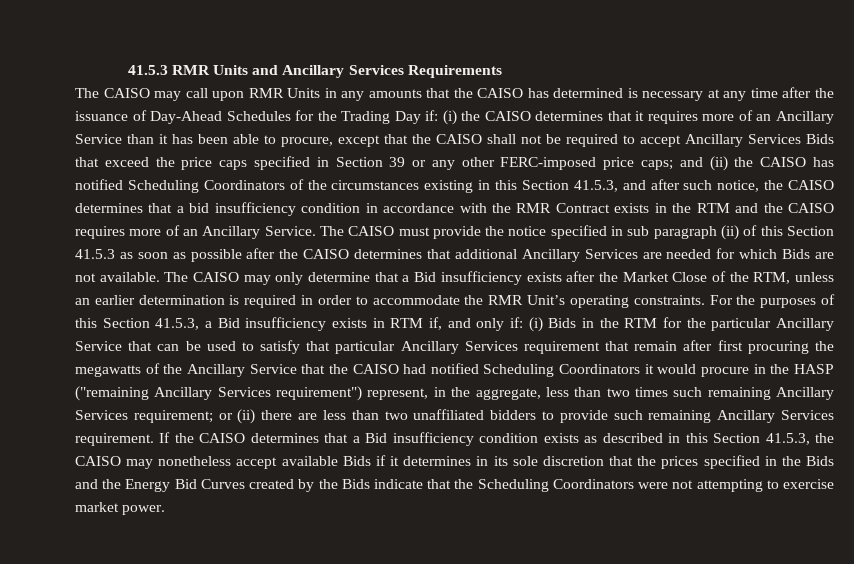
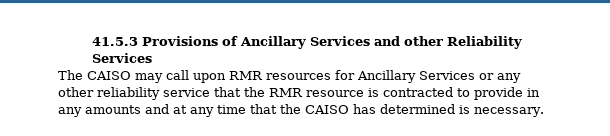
[127,65,502,78] 41.5.3 RMR Units and Ancillary Services Requirements -> [91,36,522,49] [91,53,152,63] 41.5.3 Provisions of Ancillary Services and other Reliability Services
[287,88,422,101] Units in any amounts -> [266,70,521,83] [58,87,540,100] [58,104,246,117] resources for Ancillary Services or any other reliability service that the RMR resource is contracted to provide in any amounts and at any time
[642,87,834,101] [75,110,834,125] [75,134,834,147] [75,156,834,171] [75,179,834,193] [75,202,835,216] [75,225,834,240] [75,248,835,262] [75,271,835,285] [75,294,836,308] [75,317,834,332] [75,340,834,354] [75,363,834,377] [75,386,834,401] [75,409,834,424] [75,432,835,446] [75,455,834,469] [75,479,834,492] [75,502,166,515] necessary at any time after the issuance of Day-Ahead Schedules for the Trading Day if: (i) the CAISO determines that it requires more of an Ancillary Service than it has been able to procure, except that the CAISO shall not be required to accept Ancillary Services Bids that exceed the price caps specified in Section 39 or any other FERC-imposed price caps; and (ii) the CAISO has notified Scheduling Coordinators of the circumstances existing in this Section 41.5.3, and after such notice, the CAISO determines that a bid insufficiency condition in accordance with the RMR Contract exists in the RTM and the CAISO requires more of an Ancillary Service. The CAISO must provide the notice specified in sub paragraph (ii) of this Section 41.5.3 as soon as possible after the CAISO determines that additional Ancillary Services are needed for which Bids are not available. The CAISO may only determine that a Bid insufficiency exists after the Market Close of the RTM, unless an earlier determination is required in order to accommodate the RMR Unit’s operating constraints. For the purposes of this Section 41.5.3, a Bid insufficiency exists in RTM if, and only if: (i) Bids in the RTM for the particular Ancillary Service that can be used to satisfy that particular Ancillary Services requirement that remain after first procuring the megawatts of the Ancillary Service that the CAISO had notified Scheduling Coordinators it would procure in the HASP ("remaining Ancillary Services requirement") represent, in the aggregate, less than two times such remaining Ancillary Services requirement; or (ii) there are less than two unaffiliated bidders to provide such remaining Ancillary Services requirement. If the CAISO determines that a Bid insufficiency condition exists as described in this Section 41.5.3, the CAISO may nonetheless accept available Bids if it determines in its sole discretion that the prices specified in the Bids and the Energy Bid Curves created by the Bids indicate that the Scheduling Coordinators were not attempting to exercise market power. -> [474,107,544,117] necessary.

